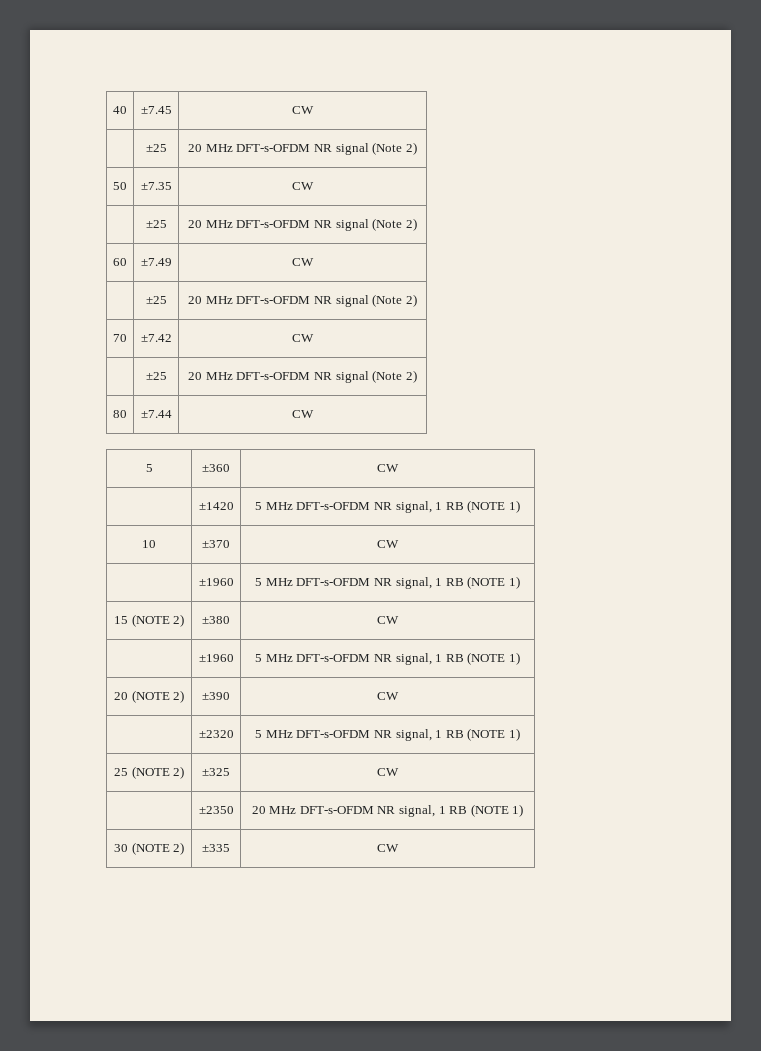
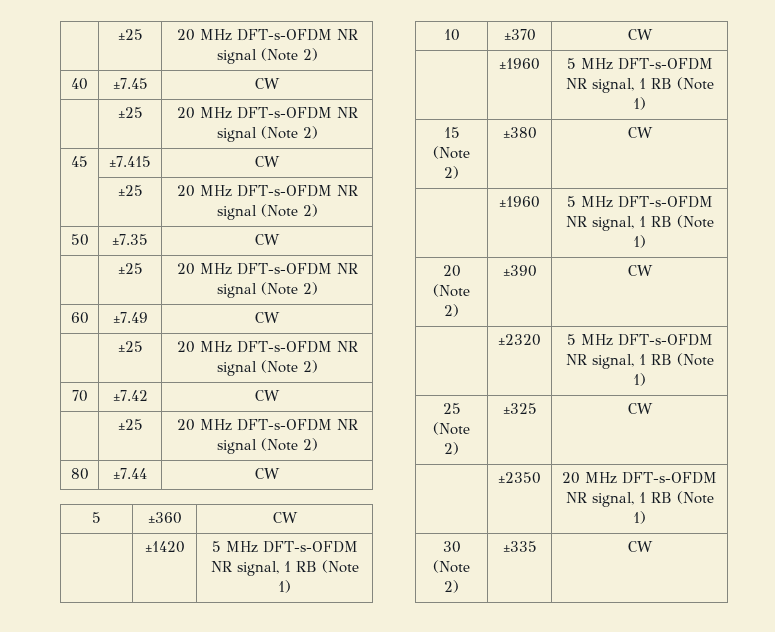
(113, 110) none -> [117,29,143,40] [176,29,358,41] [216,48,318,64] | ±25 | 20 MHz DFT-s-OFDM NR signal (Note 2) //
(417, 148) none -> [71,156,88,167] [109,156,151,167] [255,156,280,167] [117,185,143,196] [176,185,358,197] [216,204,318,220] // 45 | ±7.415 | CW // | ±25 | 20 MHz DFT-s-OFDM NR signal (Note 2)
[467,500,506,513] (NOTE -> [321,560,359,573] (Note
[467,576,506,589] (NOTE -> [676,77,714,90] (Note
[131,614,170,627] (NOTE -> [433,146,470,159] (Note
[467,652,506,665] (NOTE -> [676,215,714,228] (Note
[131,690,170,703] (NOTE -> [433,284,470,297] (Note
[467,728,506,741] (NOTE -> [676,353,714,366] (Note
[131,766,170,779] (NOTE -> [433,422,470,435] (Note
[470,804,509,817] (NOTE -> [676,491,714,504] (Note
[131,842,170,855] (NOTE -> [433,560,470,573] (Note

